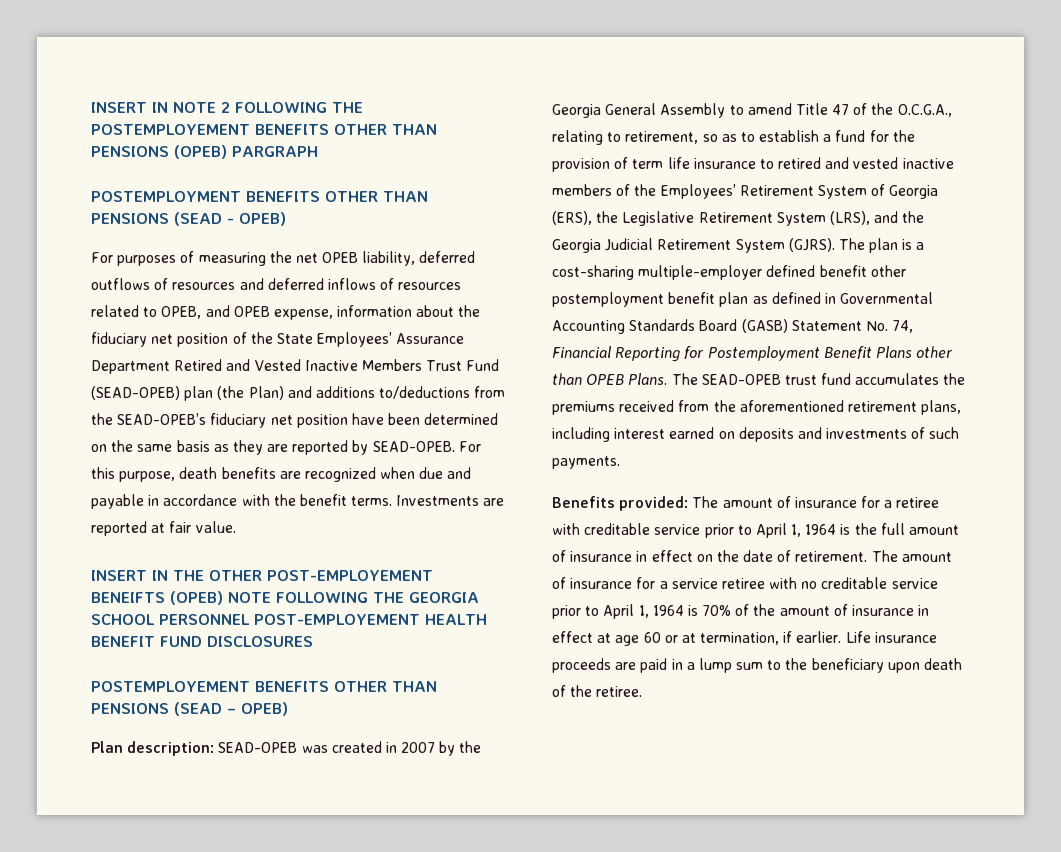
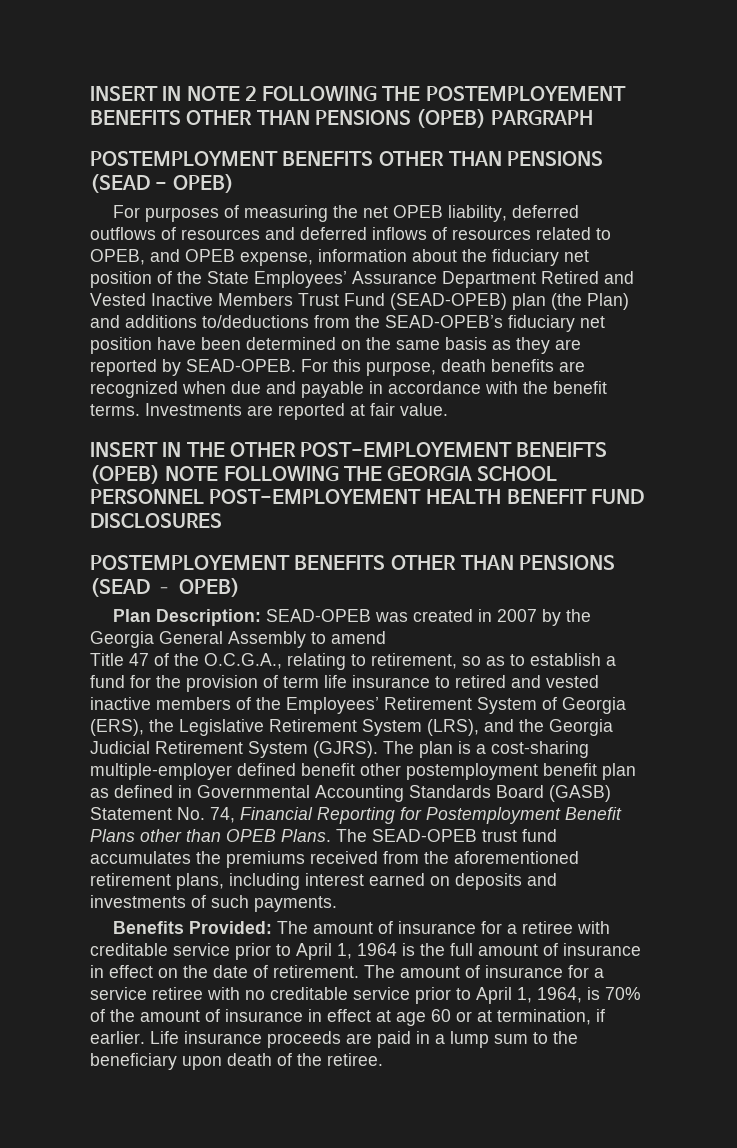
[127,741,215,756] description: -> [155,609,261,626] Description:
(792, 109) none -> (386, 637) //
[619,496,689,511] provided: -> [188,921,272,934] Provided:
[652,605,684,616] 1964 -> [537,987,582,1003] 1964,

